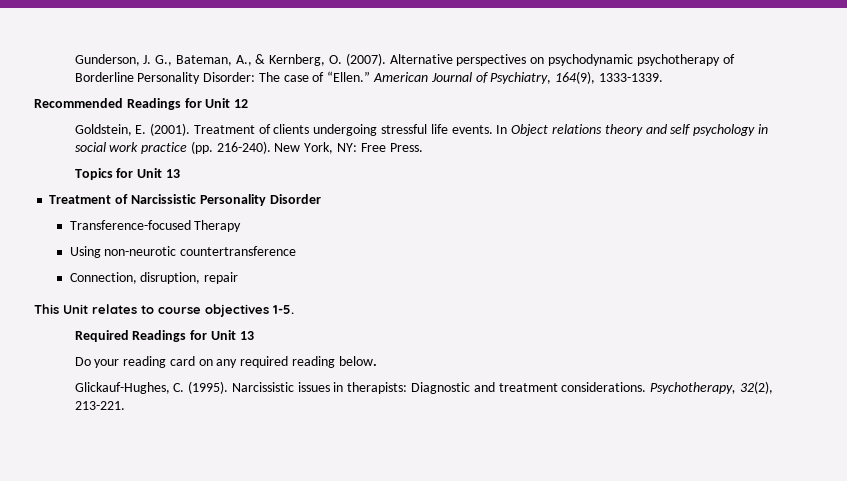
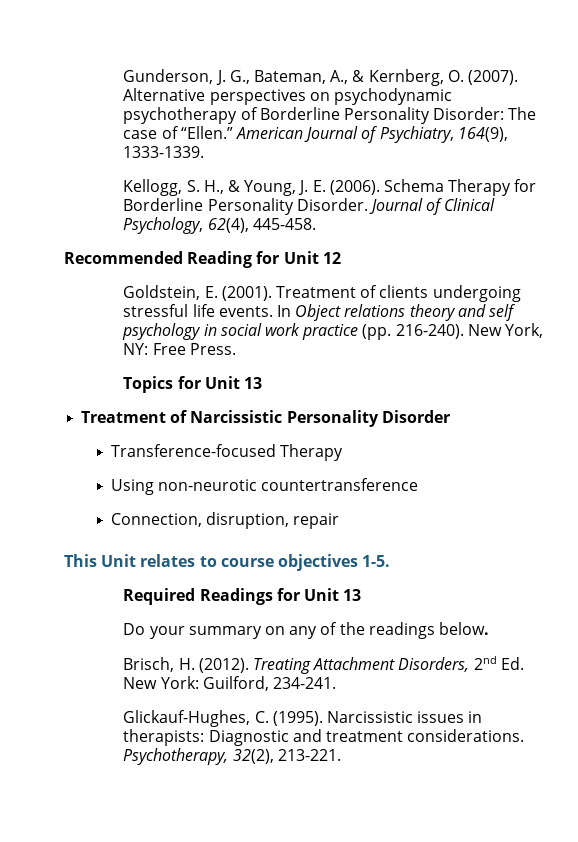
(663, 77) none -> [123,179,537,196] [123,198,496,215] [123,217,316,234] // Kellogg, S. H., & Young, J. E. (2006). Schema Therapy for Borderline Personality Disorder. Journal of Clinical Psychology, 62(4), 445-458.
[126,98,181,110] Readings -> [187,251,253,268] Reading
[123,356,377,368] reading card on any required reading below. -> [188,622,489,639] [123,656,524,674] [123,676,337,691] summary on any of the readings below. // Brisch, H. (2012). Treating Attachment Disorders, 2nd Ed. New York: Guilford, 234-241.

